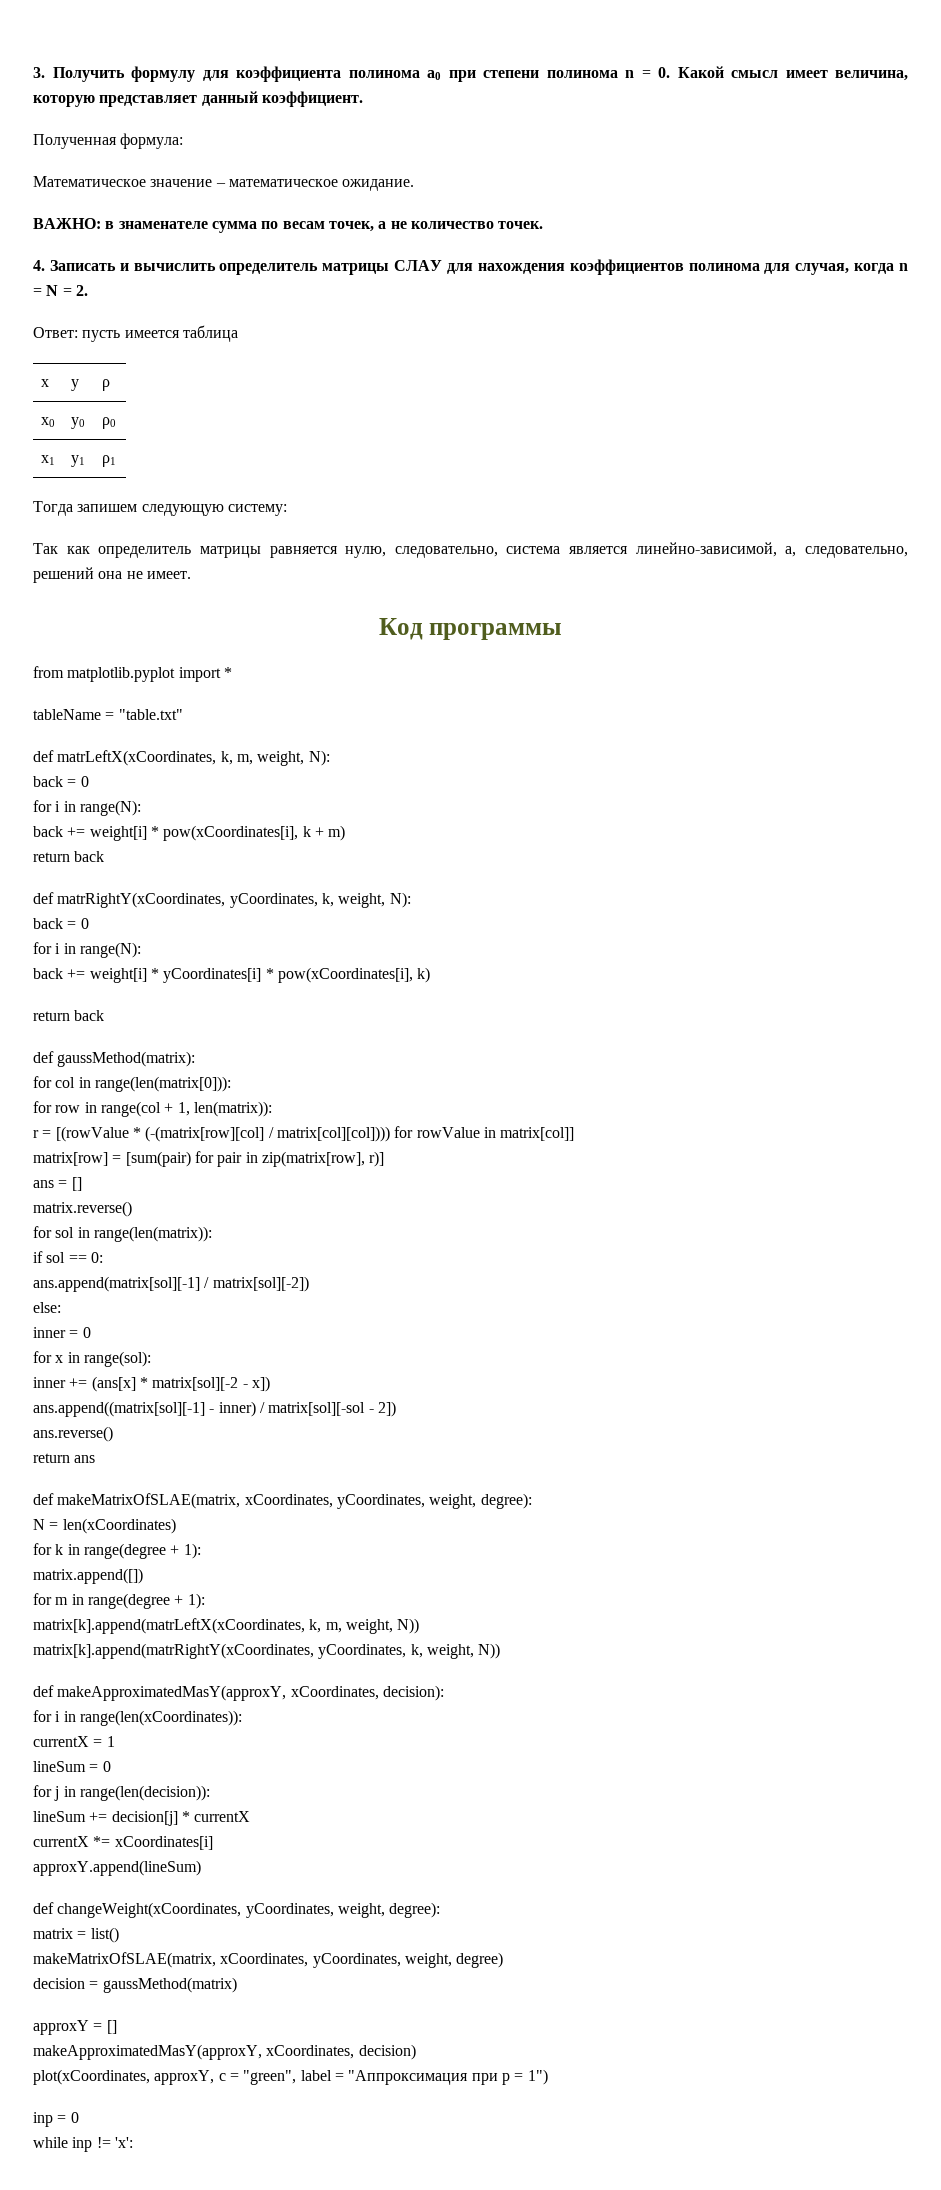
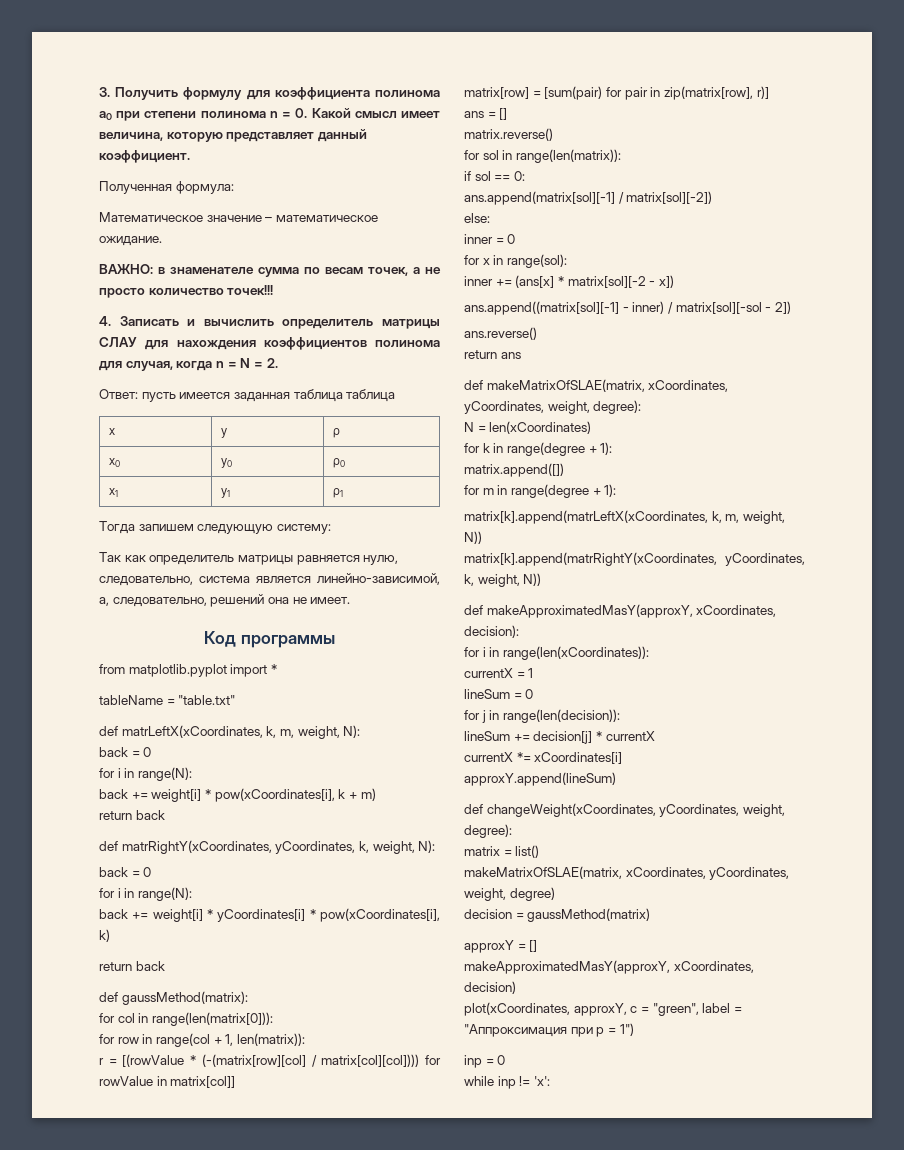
[410,221,544,229] количество точек. -> [99,285,274,298] просто количество точек!!!
(180, 334) none -> [233,389,343,402] заданная таблица

